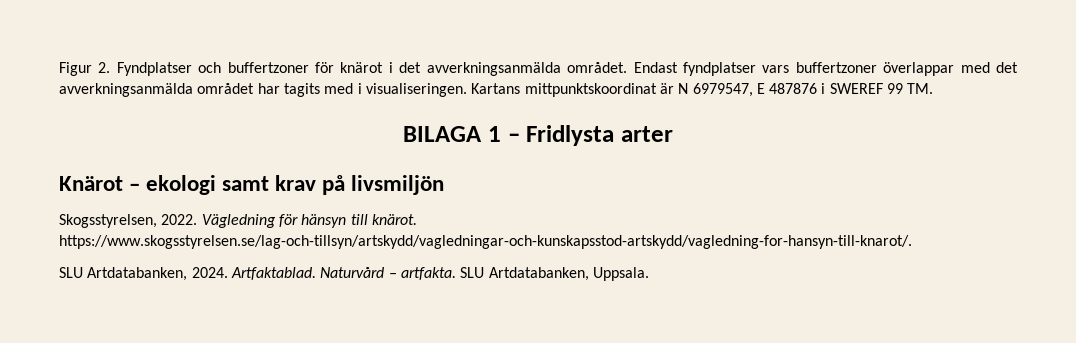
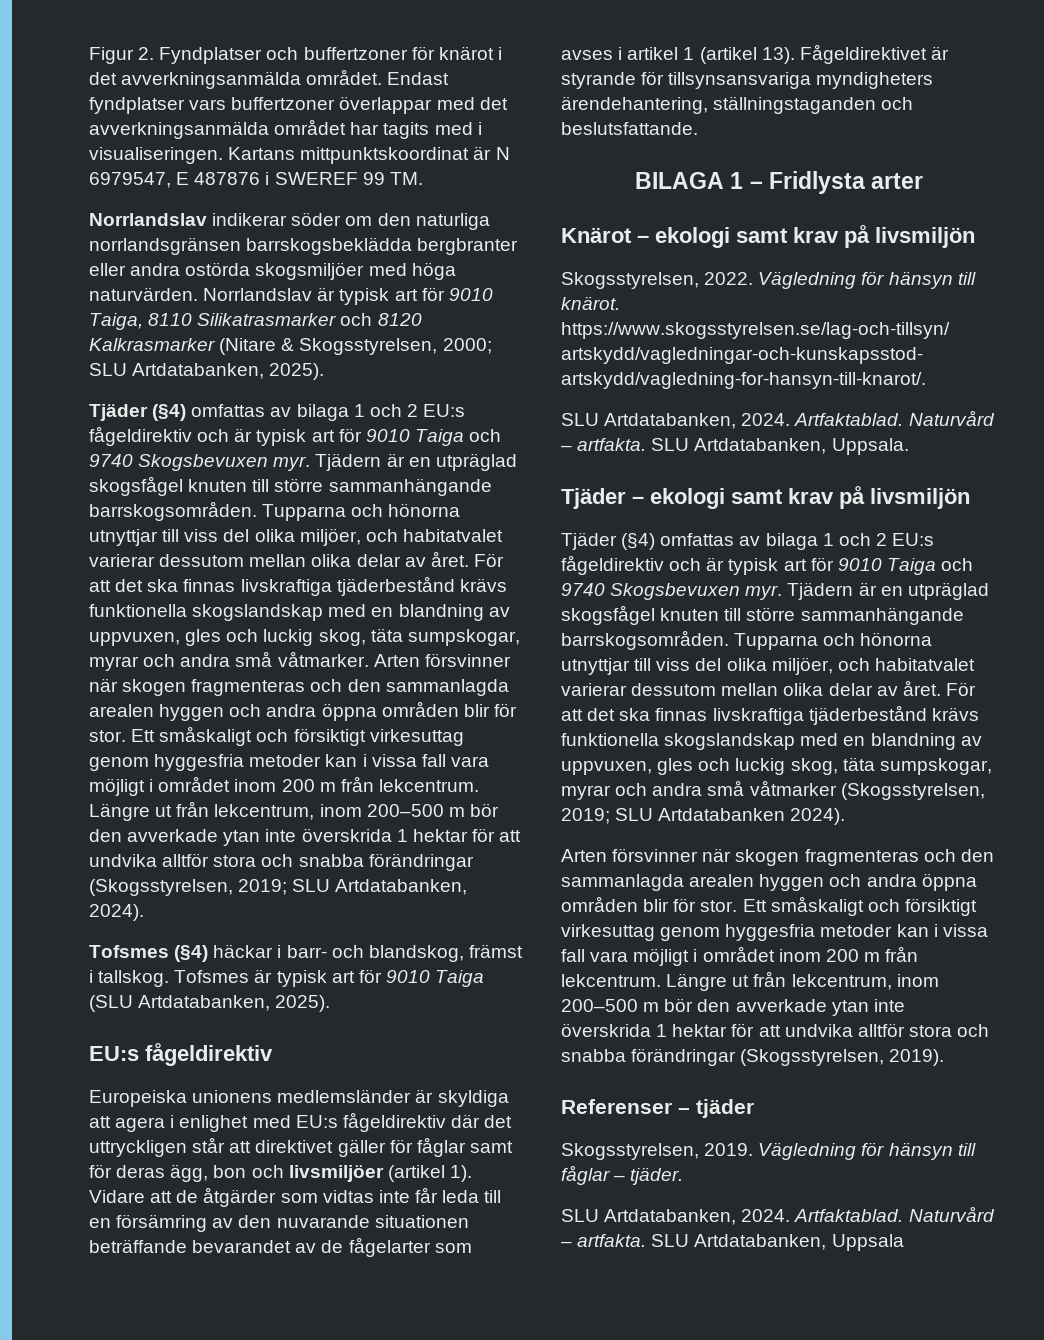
(934, 88) none -> [89,212,490,230] [89,237,519,255] [89,262,456,280] [89,287,493,305] [89,313,422,330] [89,338,492,355] [89,363,325,380] [89,404,466,421] [89,426,502,446] [89,453,517,471] [89,476,492,496] [89,501,461,521] [89,528,503,546] [89,551,504,567] [89,576,507,596] [89,604,510,621] [89,628,520,646] [89,651,511,671] [89,678,509,696] [89,701,517,721] [89,726,464,746] [89,754,489,771] [89,776,479,796] [89,801,499,821] [89,828,522,846] [89,853,474,871] [89,879,468,896] [89,904,144,921] [89,944,523,962] [89,969,485,987] [89,995,331,1012] [89,1043,273,1066] [89,1089,509,1107] [89,1112,513,1132] [89,1137,513,1157] [89,1164,472,1182] [89,1187,502,1207] [89,1214,469,1232] [89,1237,472,1257] [561,44,949,64] [561,71,934,89] [561,96,914,114] [561,122,698,135] // Norrlandslav indikerar söder om den naturliga norrlandsgränsen barrskogsbeklädda bergbranter eller andra ostörda skogsmiljöer med höga naturvärden. Norrlandslav är typisk art för 9010 Taiga, 8110 Silikatrasmarker och 8120 Kalkrasmarker (Nitare & Skogsstyrelsen, 2000; SLU Artdatabanken, 2025). // Tjäder (§4) omfattas av bilaga 1 och 2 EU:s fågeldirektiv och är typisk art för 9010 Taiga och 9740 Skogsbevuxen myr. Tjädern är en utpräglad skogsfågel knuten till större sammanhängande barrskogsområden. Tupparna och hönorna utnyttjar till viss del olika miljöer, och habitatvalet varierar dessutom mellan olika delar av året. För att det ska finnas livskraftiga tjäderbestånd krävs funktionella skogslandskap med en blandning av uppvuxen, gles och luckig skog, täta sumpskogar, myrar och andra små våtmarker. Arten försvinner när skogen fragmenteras och den sammanlagda arealen hyggen och andra öppna områden blir för stor. Ett småskaligt och försiktigt virkesuttag genom hyggesfria metoder kan i vissa fall vara möjligt i området inom 200 m från lekcentrum. Längre ut från lekcentrum, inom 200–500 m bör den avverkade ytan inte överskrida 1 hektar för att undvika alltför stora och snabba förändringar (Skogsstyrelsen, 2019; SLU Artdatabanken, 2024). // Tofsmes (§4) häckar i barr- och blandskog, främst i tallskog. Tofsmes är typisk art för 9010 Taiga (SLU Artdatabanken, 2025). // EU:s fågeldirektiv // Europeiska unionens medlemsländer är skyldiga att agera i enlighet med EU:s fågeldirektiv där det uttryckligen står att direktivet gäller för fåglar samt för deras ägg, bon och livsmiljöer (artikel 1). Vidare att de åtgärder som vidtas inte får leda till en försämring av den nuvarande situationen beträffande bevarandet av de fågelarter som avses i artikel 1 (artikel 13). Fågeldirektivet är styrande för tillsynsansvariga myndigheters ärendehantering, ställningstaganden och beslutsfattande.
(649, 274) none -> [561,486,970,509] [561,532,935,550] [561,555,974,575] [561,582,989,600] [561,605,964,625] [561,630,933,650] [561,657,975,675] [561,680,976,696] [561,705,979,725] [561,733,982,750] [561,757,992,775] [561,780,985,800] [561,808,846,825] [561,848,994,866] [561,873,977,891] [561,896,977,916] [561,924,988,941] [561,946,919,966] [561,971,939,991] [561,998,905,1016] [561,1023,990,1037] [561,1048,945,1066] [561,1099,754,1118] [561,1142,976,1160] [561,1165,684,1185] [561,1206,995,1225] [560,1234,904,1251] // Tjäder – ekologi samt krav på livsmiljön // Tjäder (§4) omfattas av bilaga 1 och 2 EU:s fågeldirektiv och är typisk art för 9010 Taiga och 9740 Skogsbevuxen myr. Tjädern är en utpräglad skogsfågel knuten till större sammanhängande barrskogsområden. Tupparna och hönorna utnyttjar till viss del olika miljöer, och habitatvalet varierar dessutom mellan olika delar av året. För att det ska finnas livskraftiga tjäderbestånd krävs funktionella skogslandskap med en blandning av uppvuxen, gles och luckig skog, täta sumpskogar, myrar och andra små våtmarker (Skogsstyrelsen, 2019; SLU Artdatabanken 2024). // Arten försvinner när skogen fragmenteras och den sammanlagda arealen hyggen och andra öppna områden blir för stor. Ett småskaligt och försiktigt virkesuttag genom hyggesfria metoder kan i vissa fall vara möjligt i området inom 200 m från lekcentrum. Längre ut från lekcentrum, inom 200–500 m bör den avverkade ytan inte överskrida 1 hektar för att undvika alltför stora och snabba förändringar (Skogsstyrelsen, 2019). // Referenser – tjäder // Skogsstyrelsen, 2019. Vägledning för hänsyn till fåglar – tjäder. // SLU Artdatabanken, 2024. Artfaktablad. Naturvård – artfakta. SLU Artdatabanken, Uppsala

